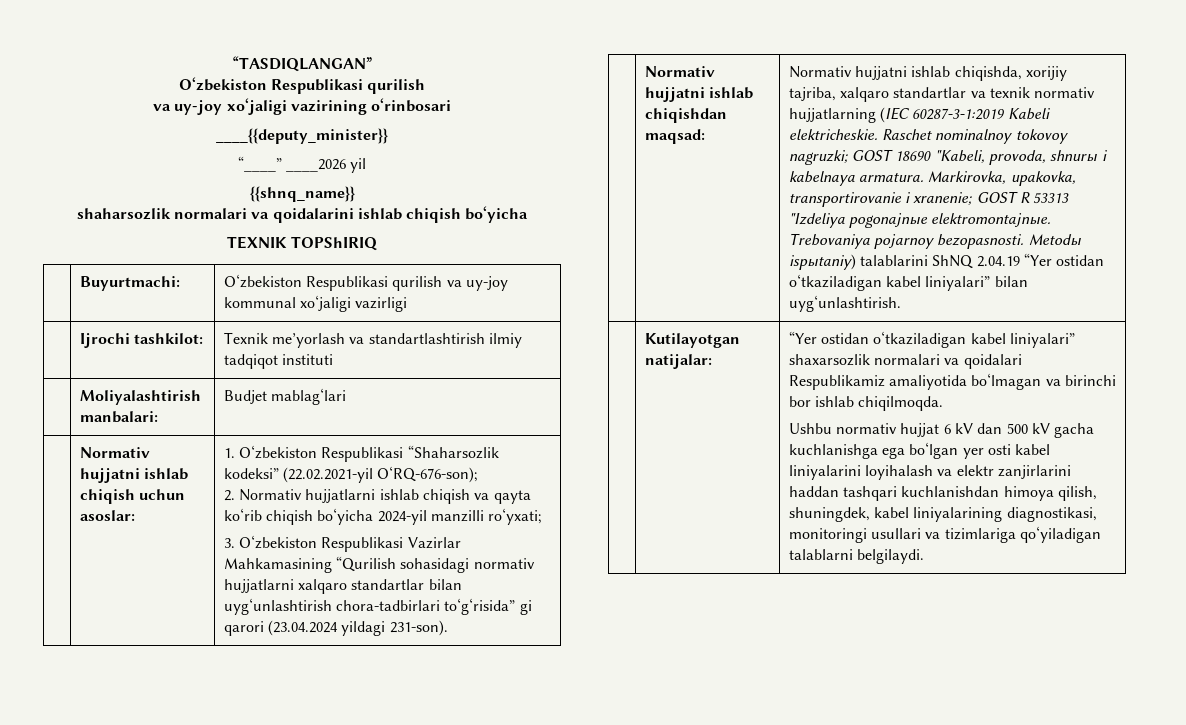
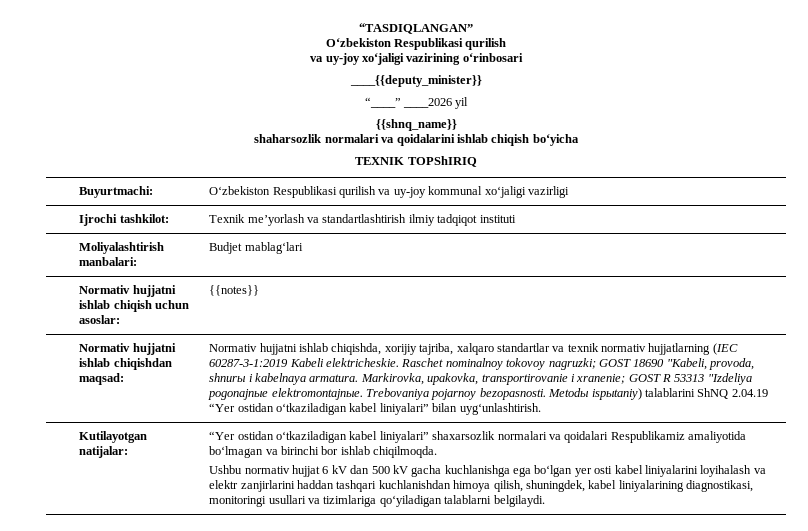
[223,445,499,462] [223,466,479,483] [223,489,531,504] [223,508,543,525] [223,535,461,552] [223,556,535,573] [223,579,462,594] [223,598,532,615] [223,620,448,636] 1. O‘zbekiston Respublikasi “Shaharsozlik kodeksi” (22.02.2021-yil O‘RQ-676-son); // 2. Normativ hujjatlarni ishlab chiqish va qayta ko‘rib chiqish bo‘yicha 2024-yil manzilli ro‘yxati; // 3. O‘zbekiston Respublikasi Vazirlar Mahkamasining “Qurilish sohasidagi normativ hujjatlarni xalqaro standartlar bilan uyg‘unlashtirish chora-tadbirlari to‘g‘risida” gi qarori (23.04.2024 yildagi 231-son). -> [209,285,260,296] {{notes}}

